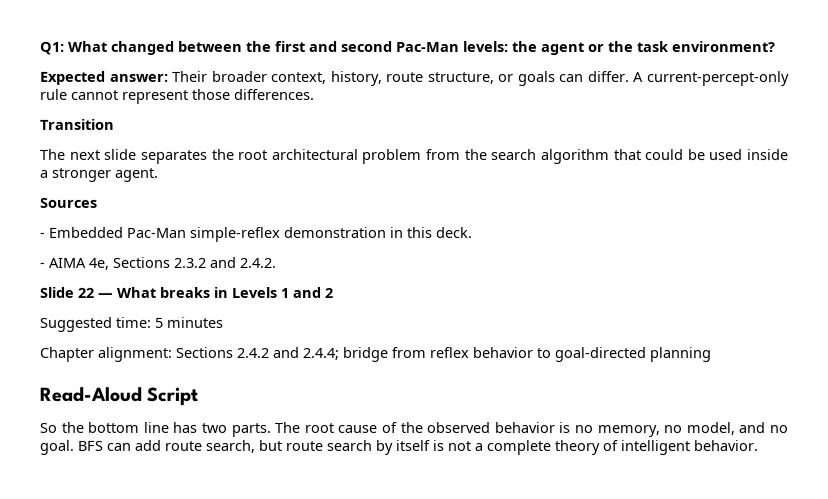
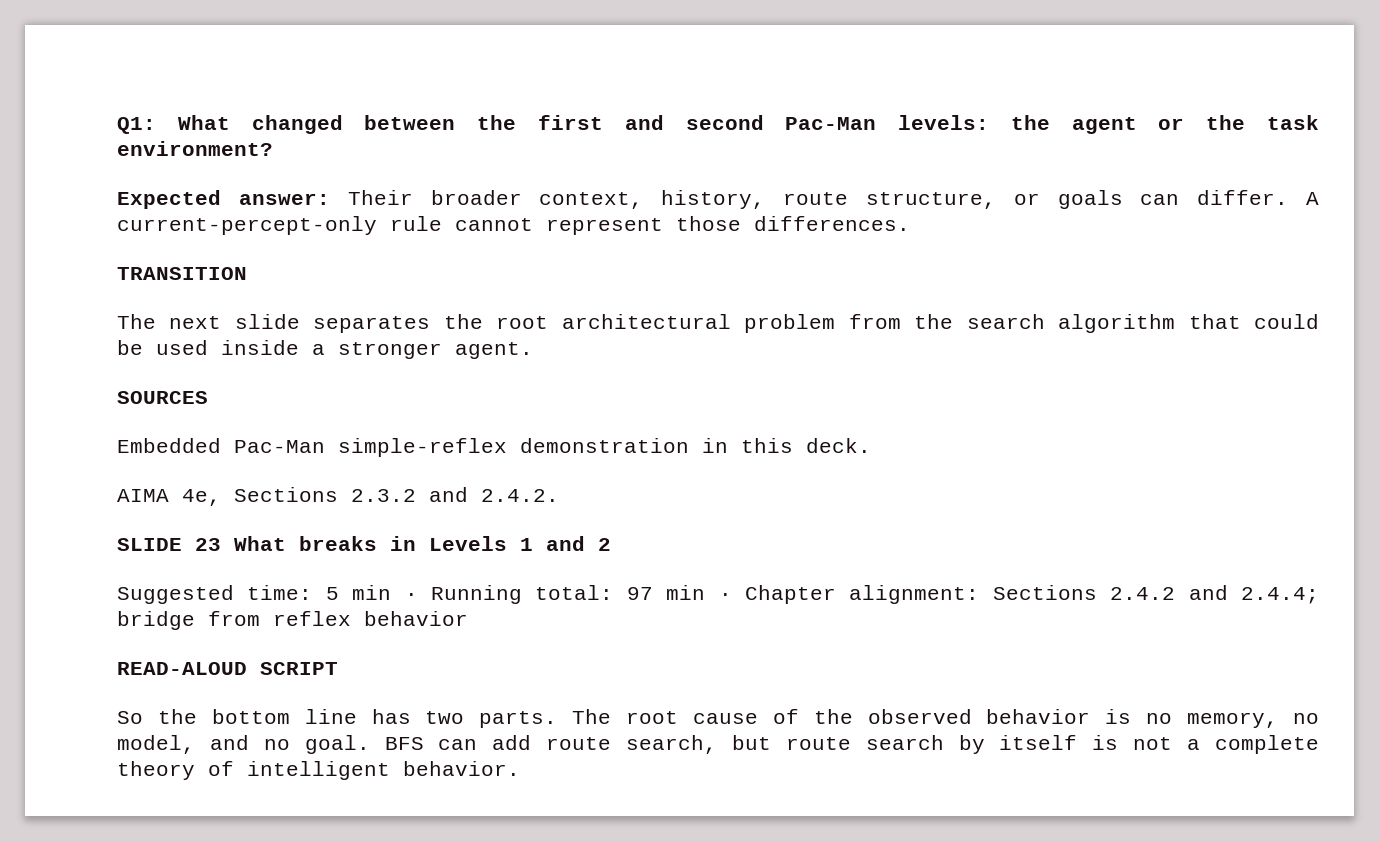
[40,118,115,130] Transition -> [117,267,247,280] TRANSITION
[40,197,98,208] [40,232,46,238] Sources // - -> [117,391,208,404] SOURCES //
[39,262,45,268] - -> (871, 445) none
[39,286,113,298] Slide 22 — -> [117,538,221,551] SLIDE 23
[166,316,223,328] minutes // -> [352,585,732,604] min · Running total: 97 min ·
[536,347,711,363] [39,386,199,406] to goal-directed planning // Read-Aloud Script -> [117,662,338,675] // READ-ALOUD SCRIPT

